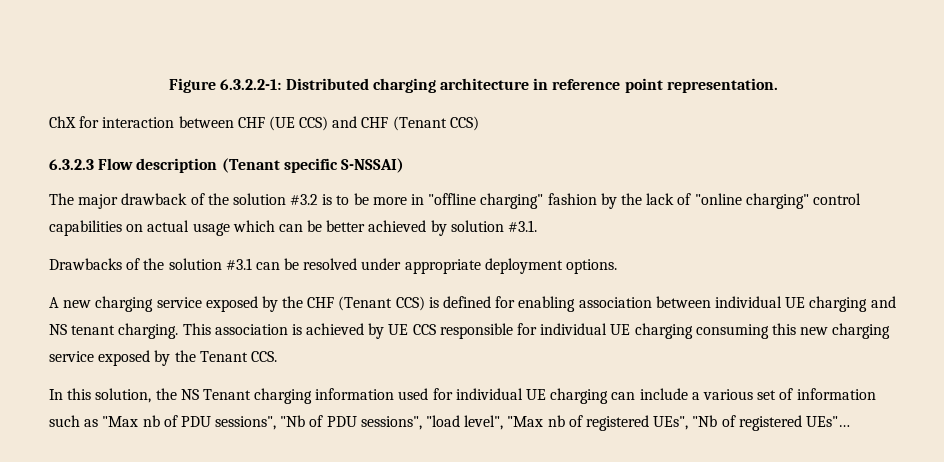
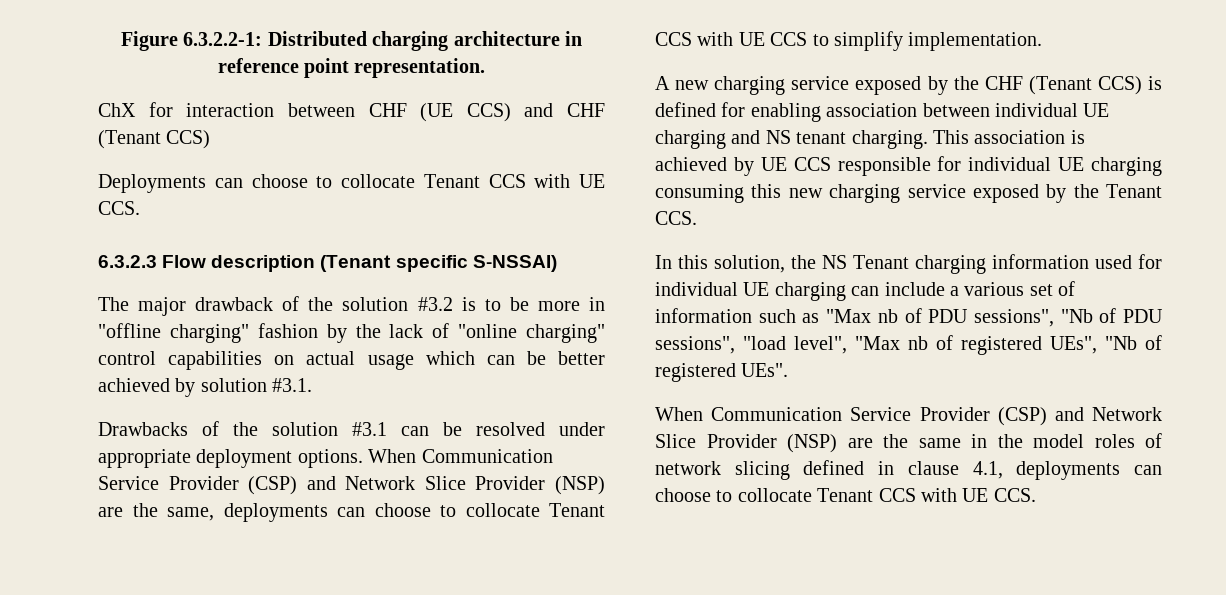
(479, 123) none -> [98,174,605,193] [98,201,140,215] // Deployments can choose to collocate Tenant CCS with UE CCS.
(618, 266) none -> [368,449,553,463] [98,476,605,495] [98,503,605,522] [655,31,1043,51] When Communication Service Provider (CSP) and Network Slice Provider (NSP) are the same, deployments can choose to collocate Tenant CCS with UE CCS to simplify implementation.
[805,416,850,427] UEs"… -> [741,363,789,377] [655,407,1162,426] [655,433,1162,453] [655,460,1162,480] [655,488,1036,502] UEs". // When Communication Service Provider (CSP) and Network Slice Provider (NSP) are the same in the model roles of network slicing defined in clause 4.1, deployments can choose to collocate Tenant CCS with UE CCS.

